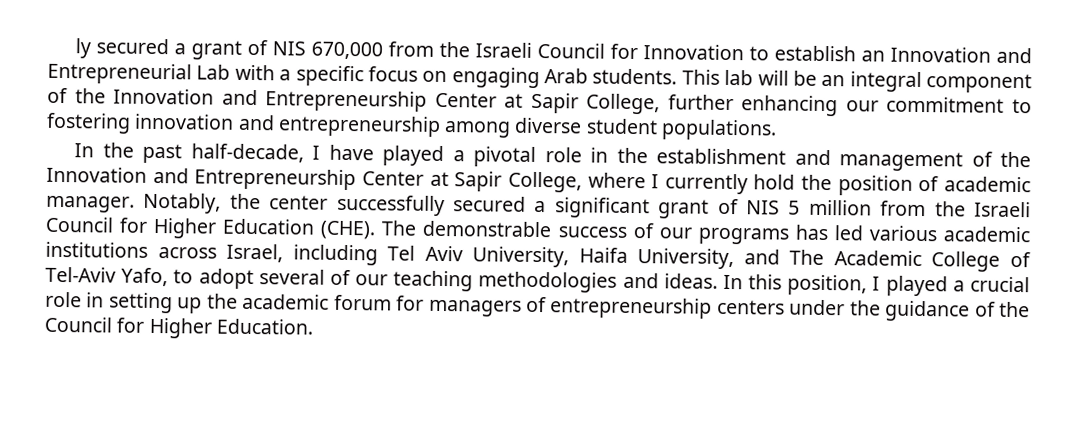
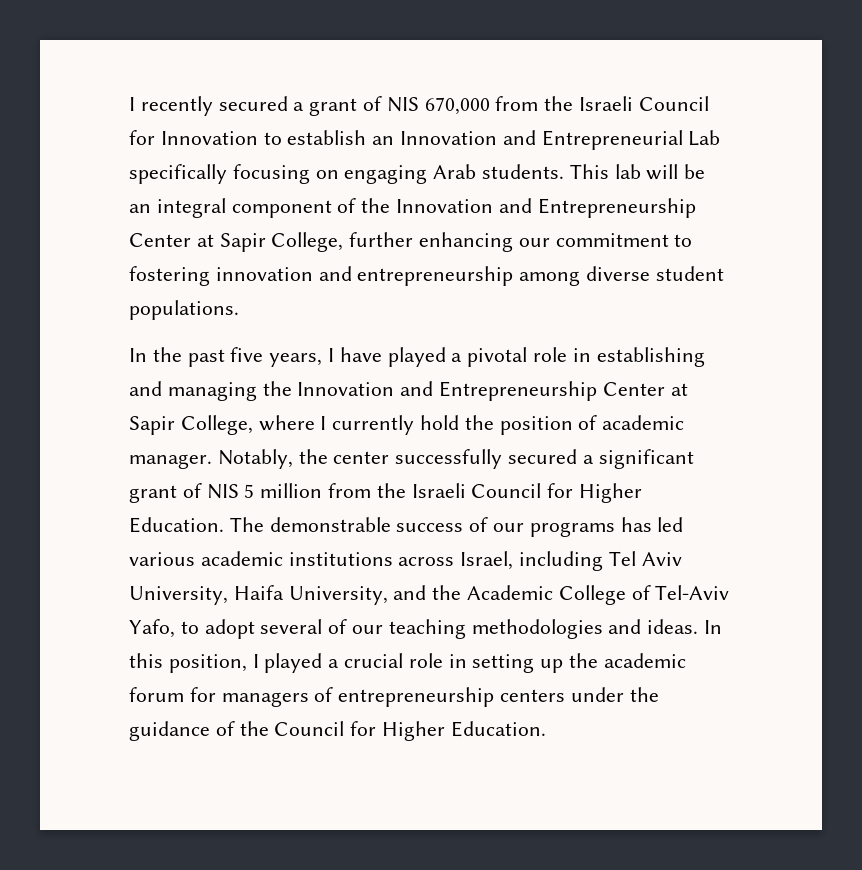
[75,38,92,59] ly -> [129,96,213,116] I recently
[234,64,418,87] with a specific focus -> [129,164,310,184] specifically focusing
[190,143,304,163] half-decade, -> [230,347,323,367] five years,
[616,147,993,172] the establishment and management of -> [596,347,705,367] [129,381,257,401] establishing and managing
[222,218,377,240] Education (CHE). -> [129,517,224,533] Education.
[789,249,825,266] The -> [432,585,462,600] the

